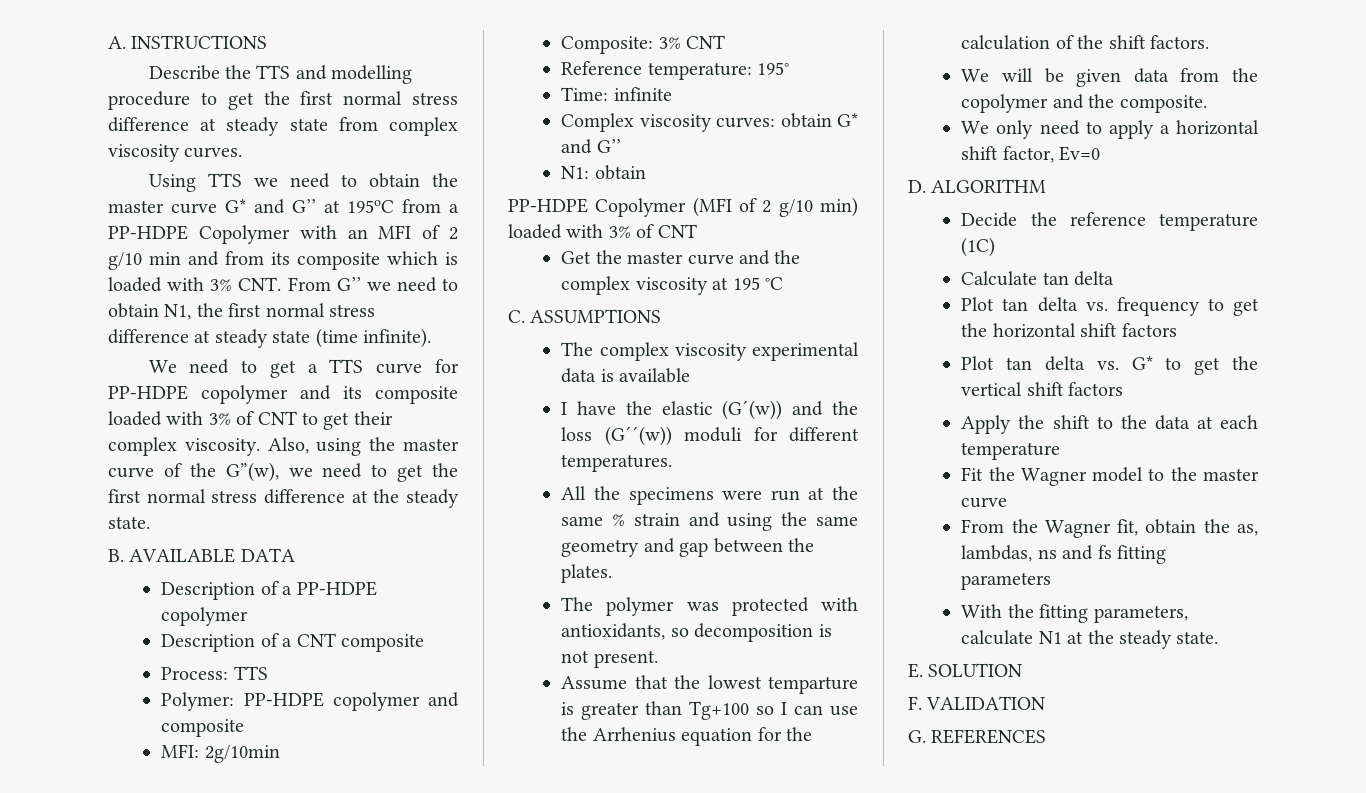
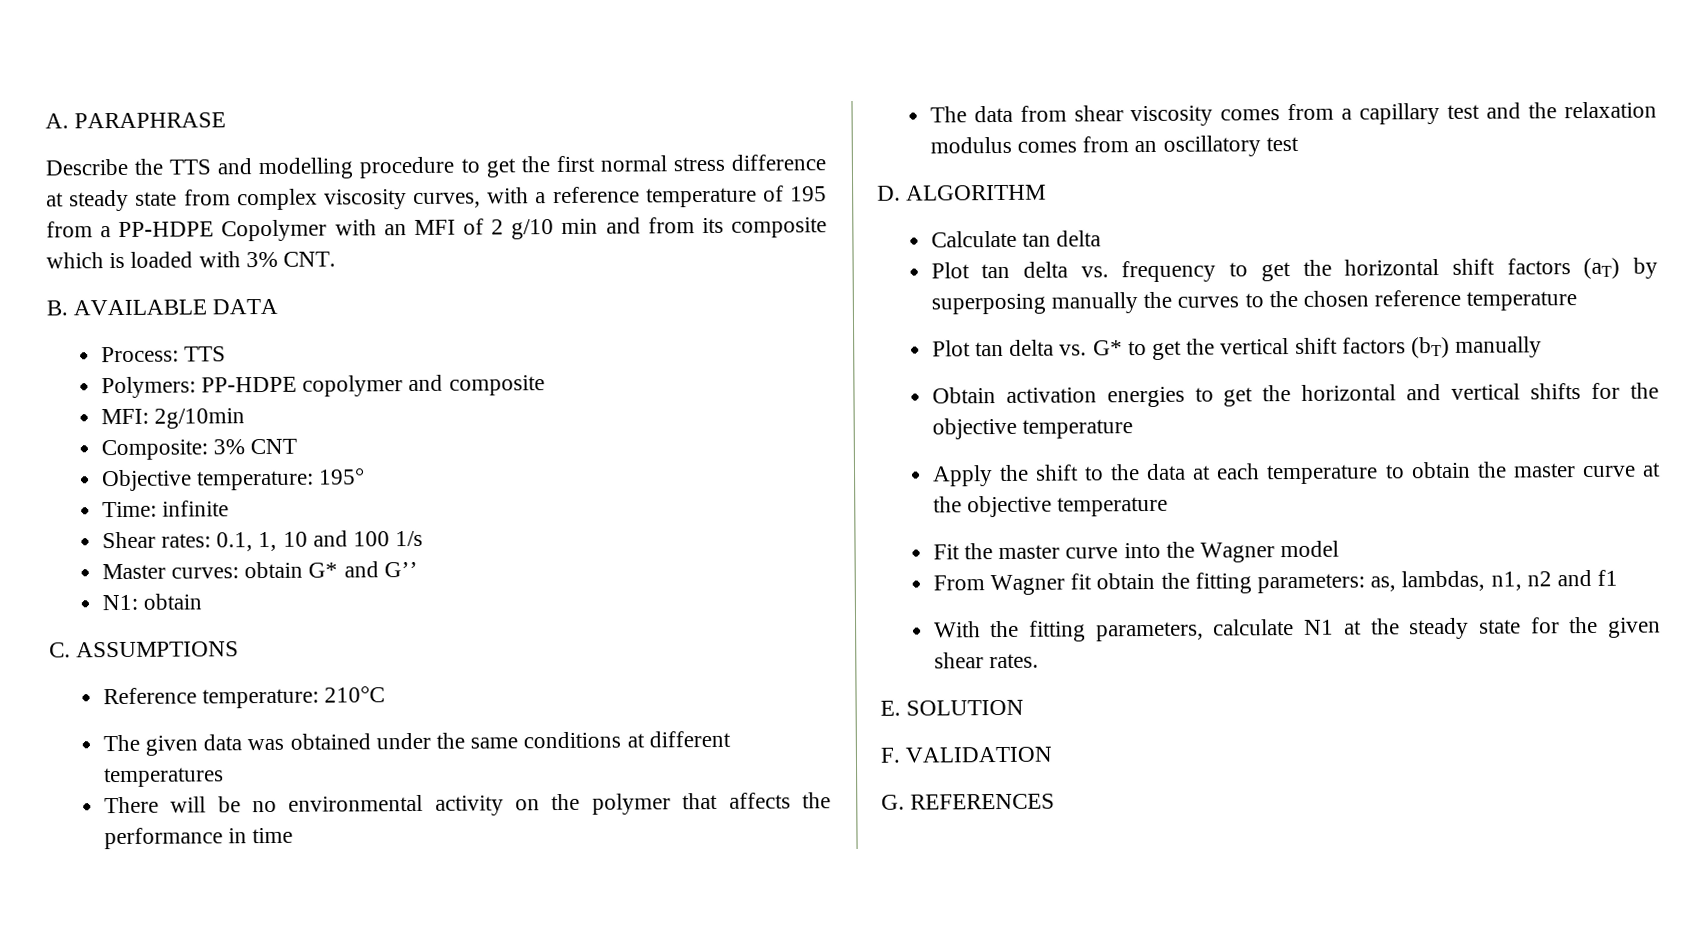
[131,35,268,49] INSTRUCTIONS -> [74,112,227,129] PARAPHRASE
[184,147,243,158] [148,173,458,192] [108,199,394,214] curves. // Using TTS we need to obtain the master curve G* and G’’ at 195oC -> [413,185,827,208] curves, with a reference temperature of 195
[287,277,458,292] [108,303,375,320] [108,328,431,348] [148,359,459,378] [108,385,458,404] [108,411,393,430] [108,437,460,456] [108,462,458,482] [108,489,459,508] [108,516,150,529] [108,548,295,563] [161,581,377,600] [161,607,249,626] [161,633,424,652] From G’’ we need to obtain N1, the first normal stress difference at steady state (time infinite). // We need to get a TTS curve for PP-HDPE copolymer and its composite loaded with 3% of CNT to get their complex viscosity. Also, using the master curve of the G”(w), we need to get the first normal stress difference at the steady state. // B. AVAILABLE DATA // Description of a PP-HDPE copolymer // Description of a CNT composite -> [46,298,279,316] // B. AVAILABLE DATA
[161,692,235,711] Polymer: -> [100,376,196,399] Polymers:
[561,61,643,75] Reference -> [100,469,192,492] Objective
[561,113,712,132] Complex viscosity -> [101,530,424,552] [101,563,166,580] Shear rates: 0.1, 1, 10 and 100 1/s // Master
[508,197,858,217] [508,224,697,239] [561,250,801,265] [561,276,783,295] [508,309,662,323] [561,342,859,361] [561,368,691,383] [561,400,858,420] [561,426,859,446] [561,454,673,472] [561,486,858,505] [561,512,858,531] [561,538,814,557] [561,564,613,583] [561,597,858,616] [561,623,832,642] [561,650,658,668] [561,675,858,694] [561,701,858,720] [561,727,812,746] [961,35,1209,50] [961,68,1258,87] [961,94,1207,113] [961,120,1259,139] [961,146,1101,163] [908,179,1047,193] [961,212,1258,231] [961,237,996,257] PP-HDPE Copolymer (MFI of 2 g/10 min) loaded with 3% of CNT // Get the master curve and the complex viscosity at 195 °C // C. ASSUMPTIONS // The complex viscosity experimental data is available // I have the elastic (G´(w)) and the loss (G´´(w)) moduli for different temperatures. // All the specimens were run at the same % strain and using the same geometry and gap between the plates. // The polymer was protected with antioxidants, so decomposition is not present. // Assume that the lowest temparture is greater than Tg+100 so I can use the Arrhenius equation for the calculation of the shift factors. // We will be given data from the copolymer and the composite. // We only need to apply a horizontal shift factor, Ev=0 // D. ALGORITHM // Decide the reference temperature (1C) -> [49,641,240,658] [102,686,386,709] [102,730,731,756] [103,767,224,788] [103,792,831,816] [103,827,294,850] [929,101,1657,127] [929,135,1299,157] [877,184,1047,201] C. ASSUMPTIONS // Reference temperature: 210°C // The given data was obtained under the same conditions at different temperatures // There will be no environmental activity on the polymer that affects the performance in time // The data from shear viscosity comes from a capillary test and the relaxation modulus comes from an oscillatory test // D. ALGORITHM
(1177, 330) none -> [1583,257,1658,280] [930,289,1578,315] (aT) by superposing manually the curves to the chosen reference temperature
(1124, 389) none -> [1411,336,1543,359] [931,382,1660,408] [931,417,1133,440] (bT) manually // Obtain activation energies to get the horizontal and vertical shifts for the objective temperature
[961,467,1259,486] [961,497,1008,508] [961,519,1258,538] [961,545,1166,564] [961,572,1052,590] // Fit the Wagner model to the master curve // From the Wagner fit, obtain the as, lambdas, ns and fs fitting parameters -> [1384,461,1661,479] [932,495,1169,518] [932,540,1340,563] [932,569,1619,596] to obtain the master curve at the objective temperature // Fit the master curve into the Wagner model // From Wagner fit obtain the fitting parameters: as, lambdas, n1, n2 and f1
[1176,631,1219,644] state. -> [1478,616,1661,638] [933,652,1039,669] state for the given shear rates.

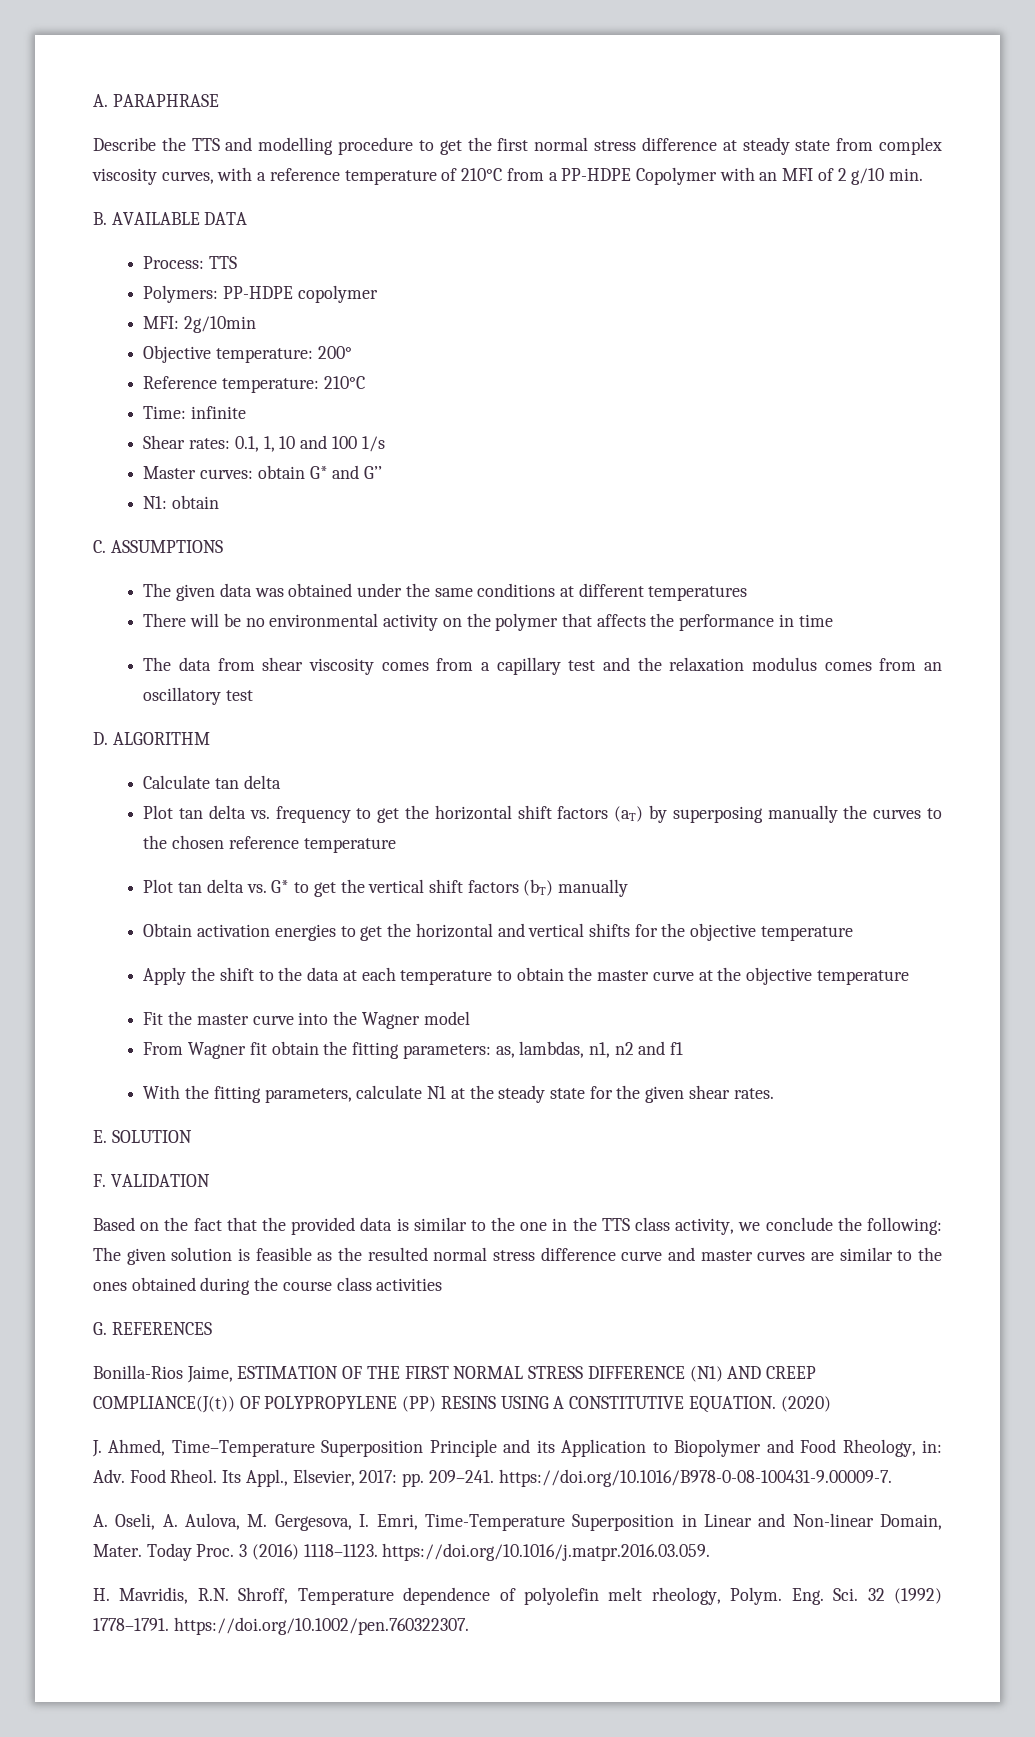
[789,186,827,202] 195 -> [461,168,503,181] 210°C
[561,217,827,238] [46,251,337,269] min and from its composite which is loaded with 3% CNT. -> [889,168,924,181] min.
[408,374,545,396] and composite -> (378, 294) none
[100,438,298,461] // Composite: 3% CNT -> (257, 324) none
[318,468,366,485] 195° -> [317,346,352,359] [143,376,365,393] 200° // Reference temperature: 210°C
[102,686,386,709] // Reference temperature: 210°C -> (223, 546) none
[881,793,1056,810] G. REFERENCES -> [93,1217,942,1235] [93,1247,942,1265] [93,1277,443,1295] [93,1322,212,1335] [93,1365,816,1383] [93,1396,831,1413] [92,1439,942,1457] [93,1469,892,1487] [93,1513,943,1531] [93,1543,711,1561] [93,1587,943,1605] [93,1617,469,1635] Based on the fact that the provided data is similar to the one in the TTS class activity, we conclude the following: The given solution is feasible as the resulted normal stress difference curve and master curves are similar to the ones obtained during the course class activities // G. REFERENCES // Bonilla-Rios Jaime, ESTIMATION OF THE FIRST NORMAL STRESS DIFFERENCE (N1) AND CREEP COMPLIANCE(J(t)) OF POLYPROPYLENE (PP) RESINS USING A CONSTITUTIVE EQUATION. (2020) // J. Ahmed, Time–Temperature Superposition Principle and its Application to Biopolymer and Food Rheology, in: Adv. Food Rheol. Its Appl., Elsevier, 2017: pp. 209–241. https://doi.org/10.1016/B978-0-08-100431-9.00009-7. // A. Oseli, A. Aulova, M. Gergesova, I. Emri, Time-Temperature Superposition in Linear and Non-linear Domain, Mater. Today Proc. 3 (2016) 1118–1123. https://doi.org/10.1016/j.matpr.2016.03.059. // H. Mavridis, R.N. Shroff, Temperature dependence of polyolefin melt rheology, Polym. Eng. Sci. 32 (1992) 1778–1791. https://doi.org/10.1002/pen.760322307.

